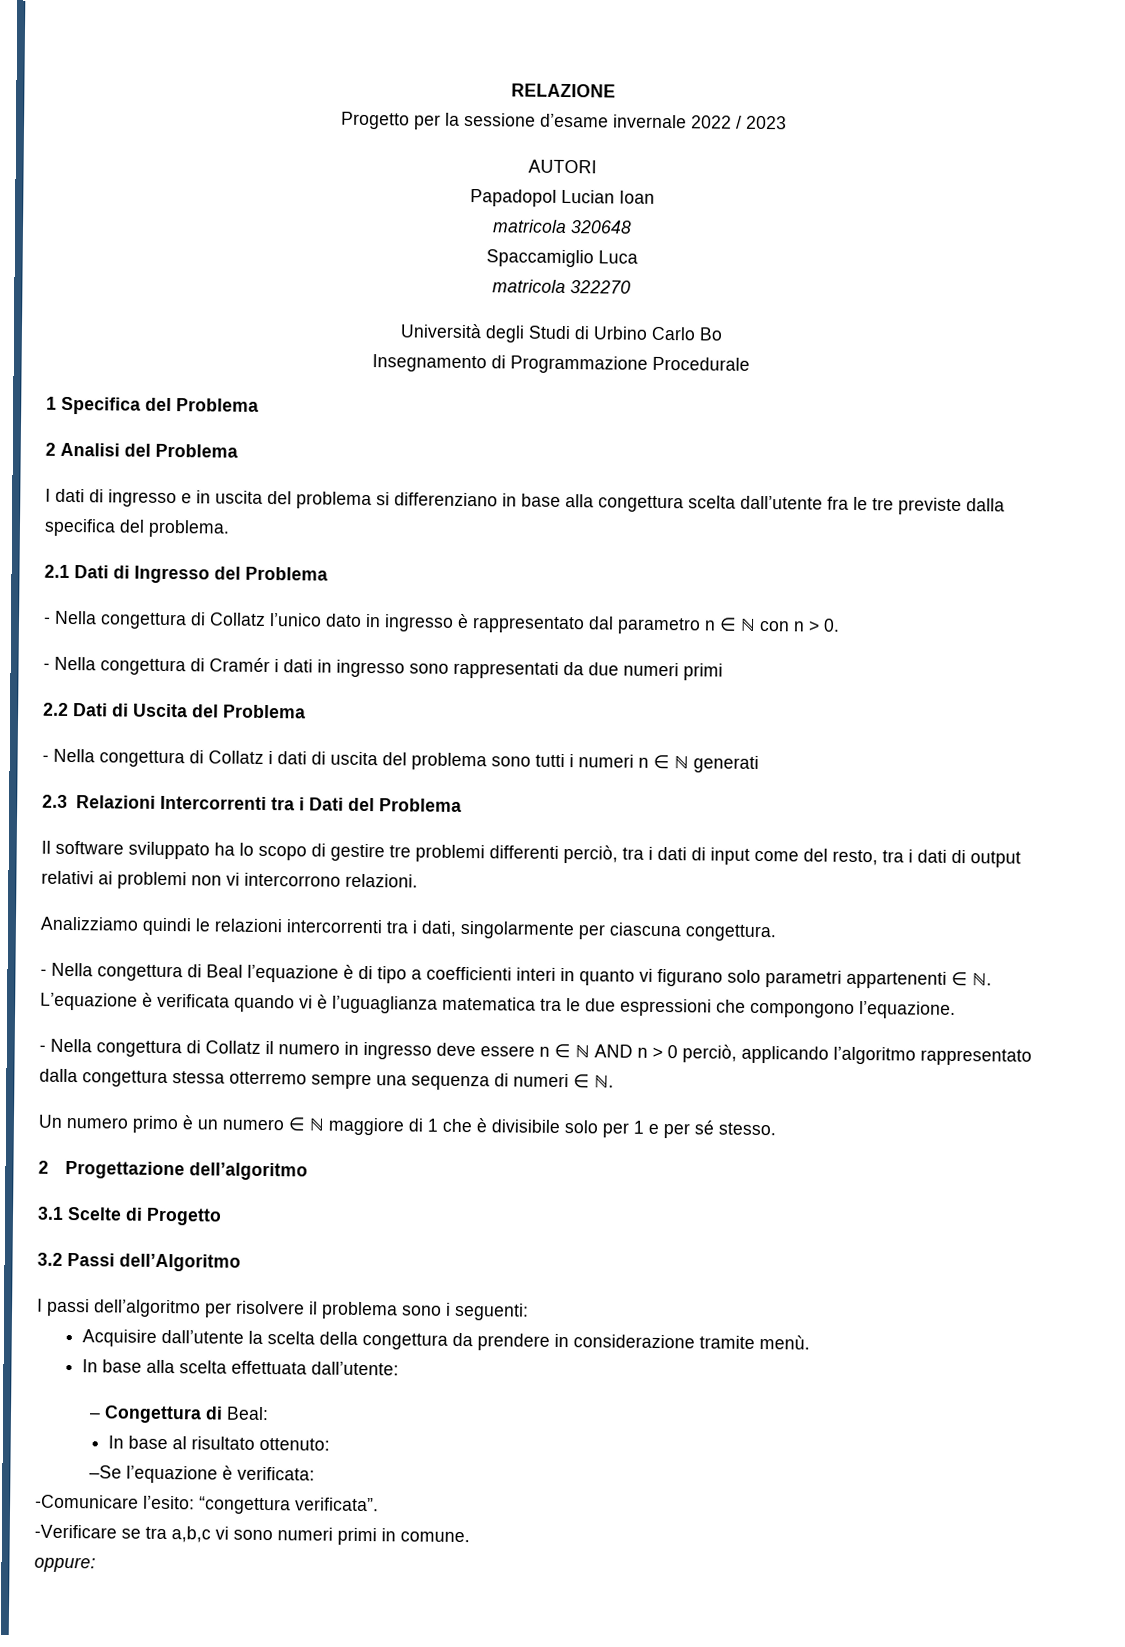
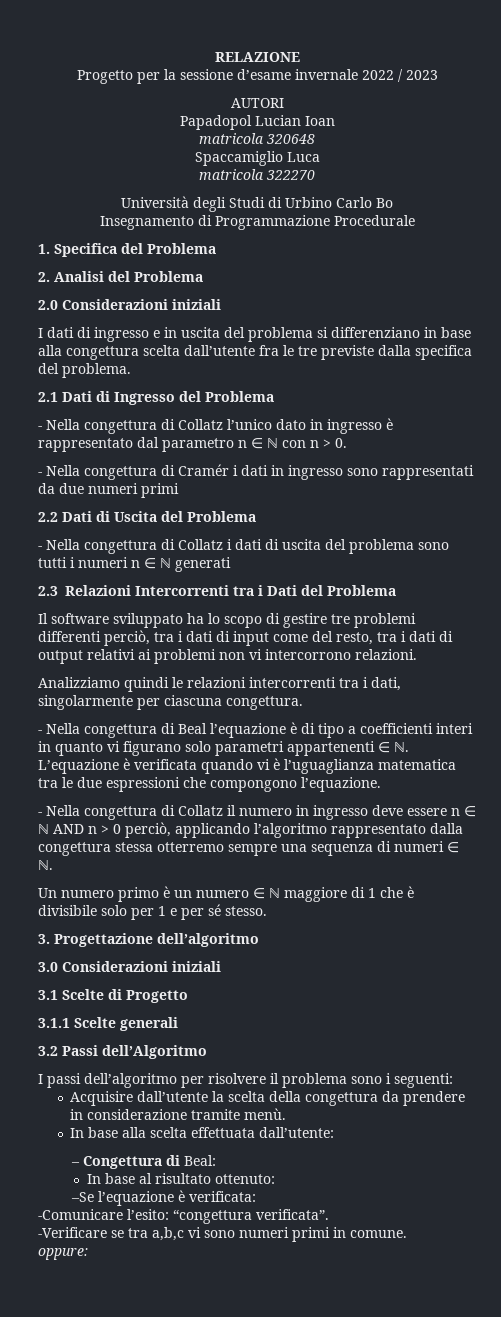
[46,396,57,410] 1 -> [38,244,50,254] 1.
[45,442,56,456] 2 -> [38,272,50,282] 2.
(238, 450) none -> [38,299,221,310] // 2.0 Considerazioni iniziali
[38,1160,49,1174] 2 -> [38,934,50,944] 3.
(308, 1171) none -> [38,961,221,972] // 3.0 Considerazioni iniziali
(222, 1216) none -> [38,1017,178,1031] // 3.1.1 Scelte generali

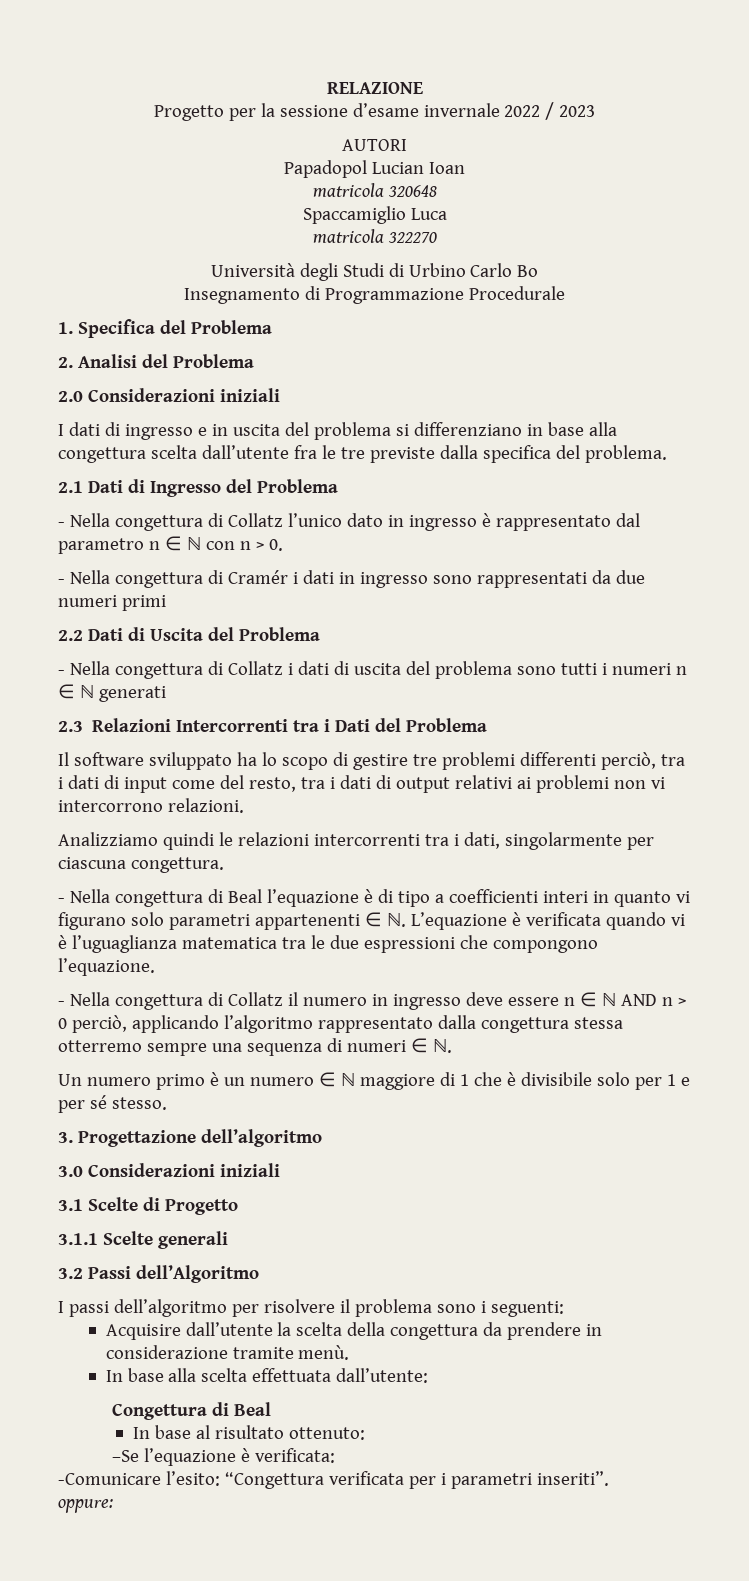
[70,1162,80,1166] – -> (429, 1375) none
[183,1155,216,1166] Beal: -> [234,1402,272,1416] Beal
[173,1209,329,1224] [38,1227,407,1242] “congettura verificata”. // -Verificare se tra a,b,c vi sono numeri primi in comune. -> [224,1471,609,1489] “Congettura verificata per i parametri inseriti”.

